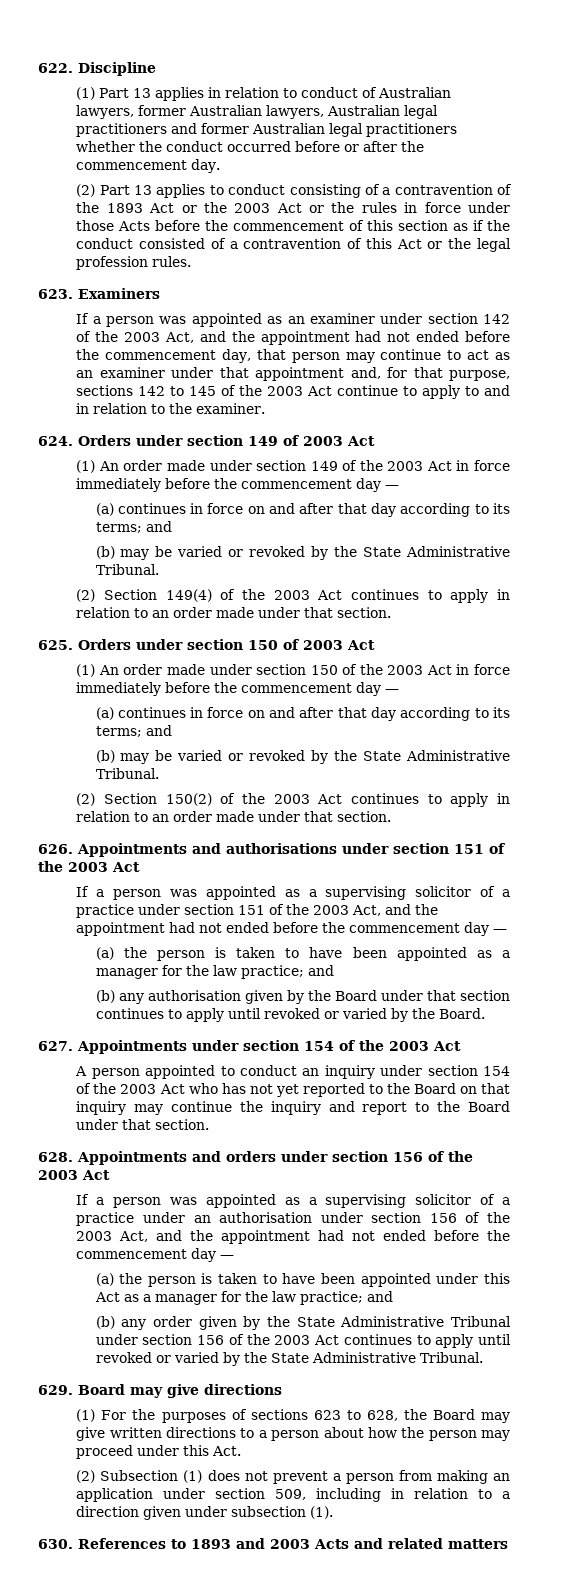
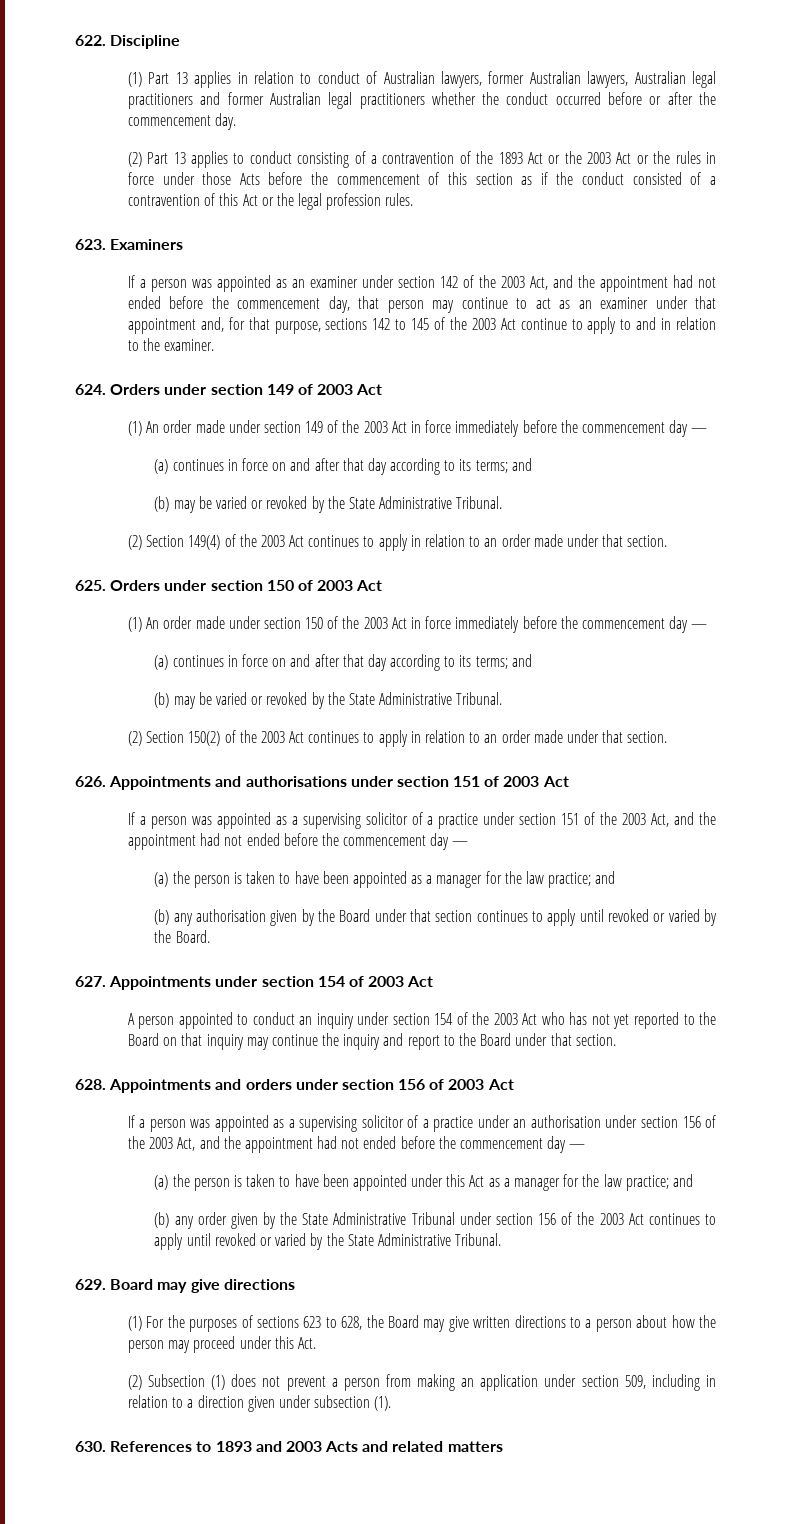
[38,861,63,872] the -> (500, 781) none
[359,1040,384,1051] the -> (364, 981) none
[448,1151,473,1162] the -> (445, 1084) none

